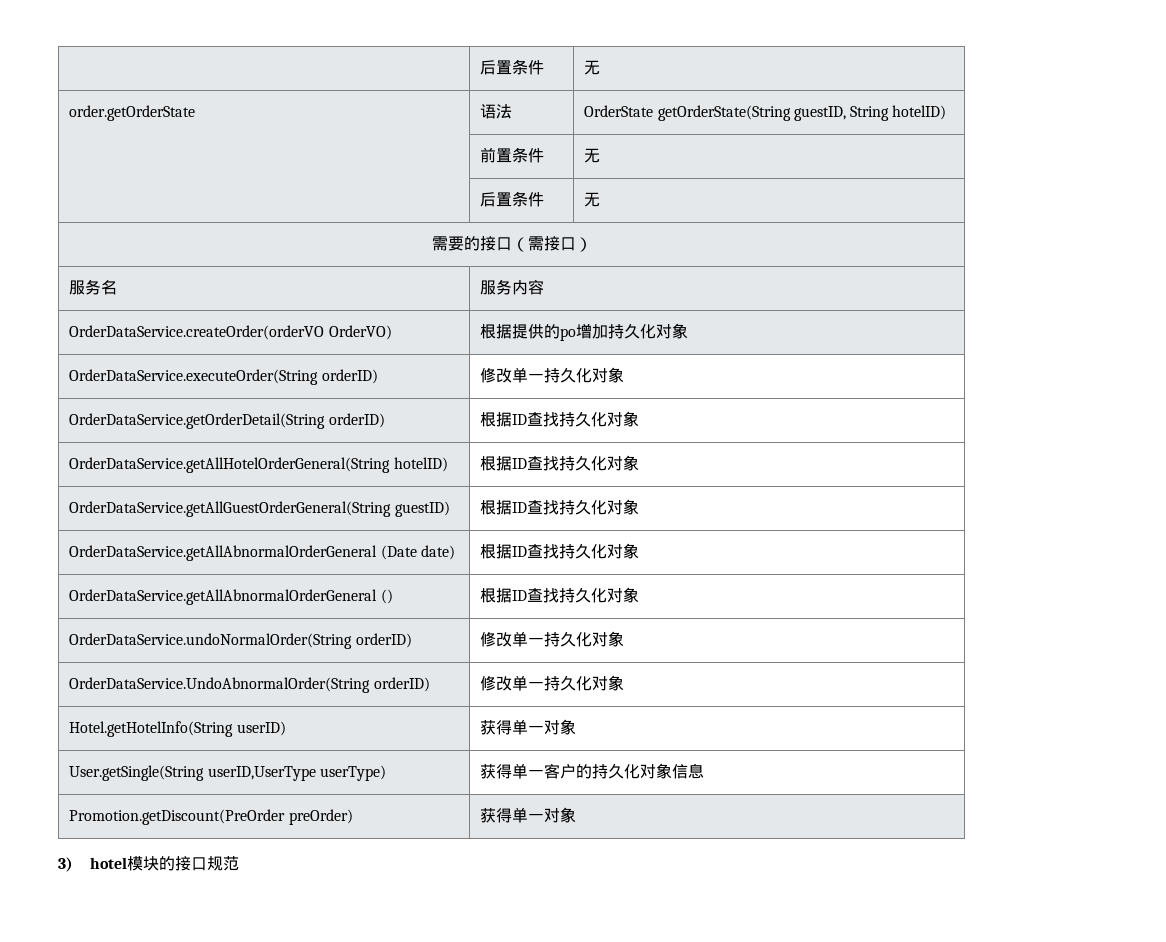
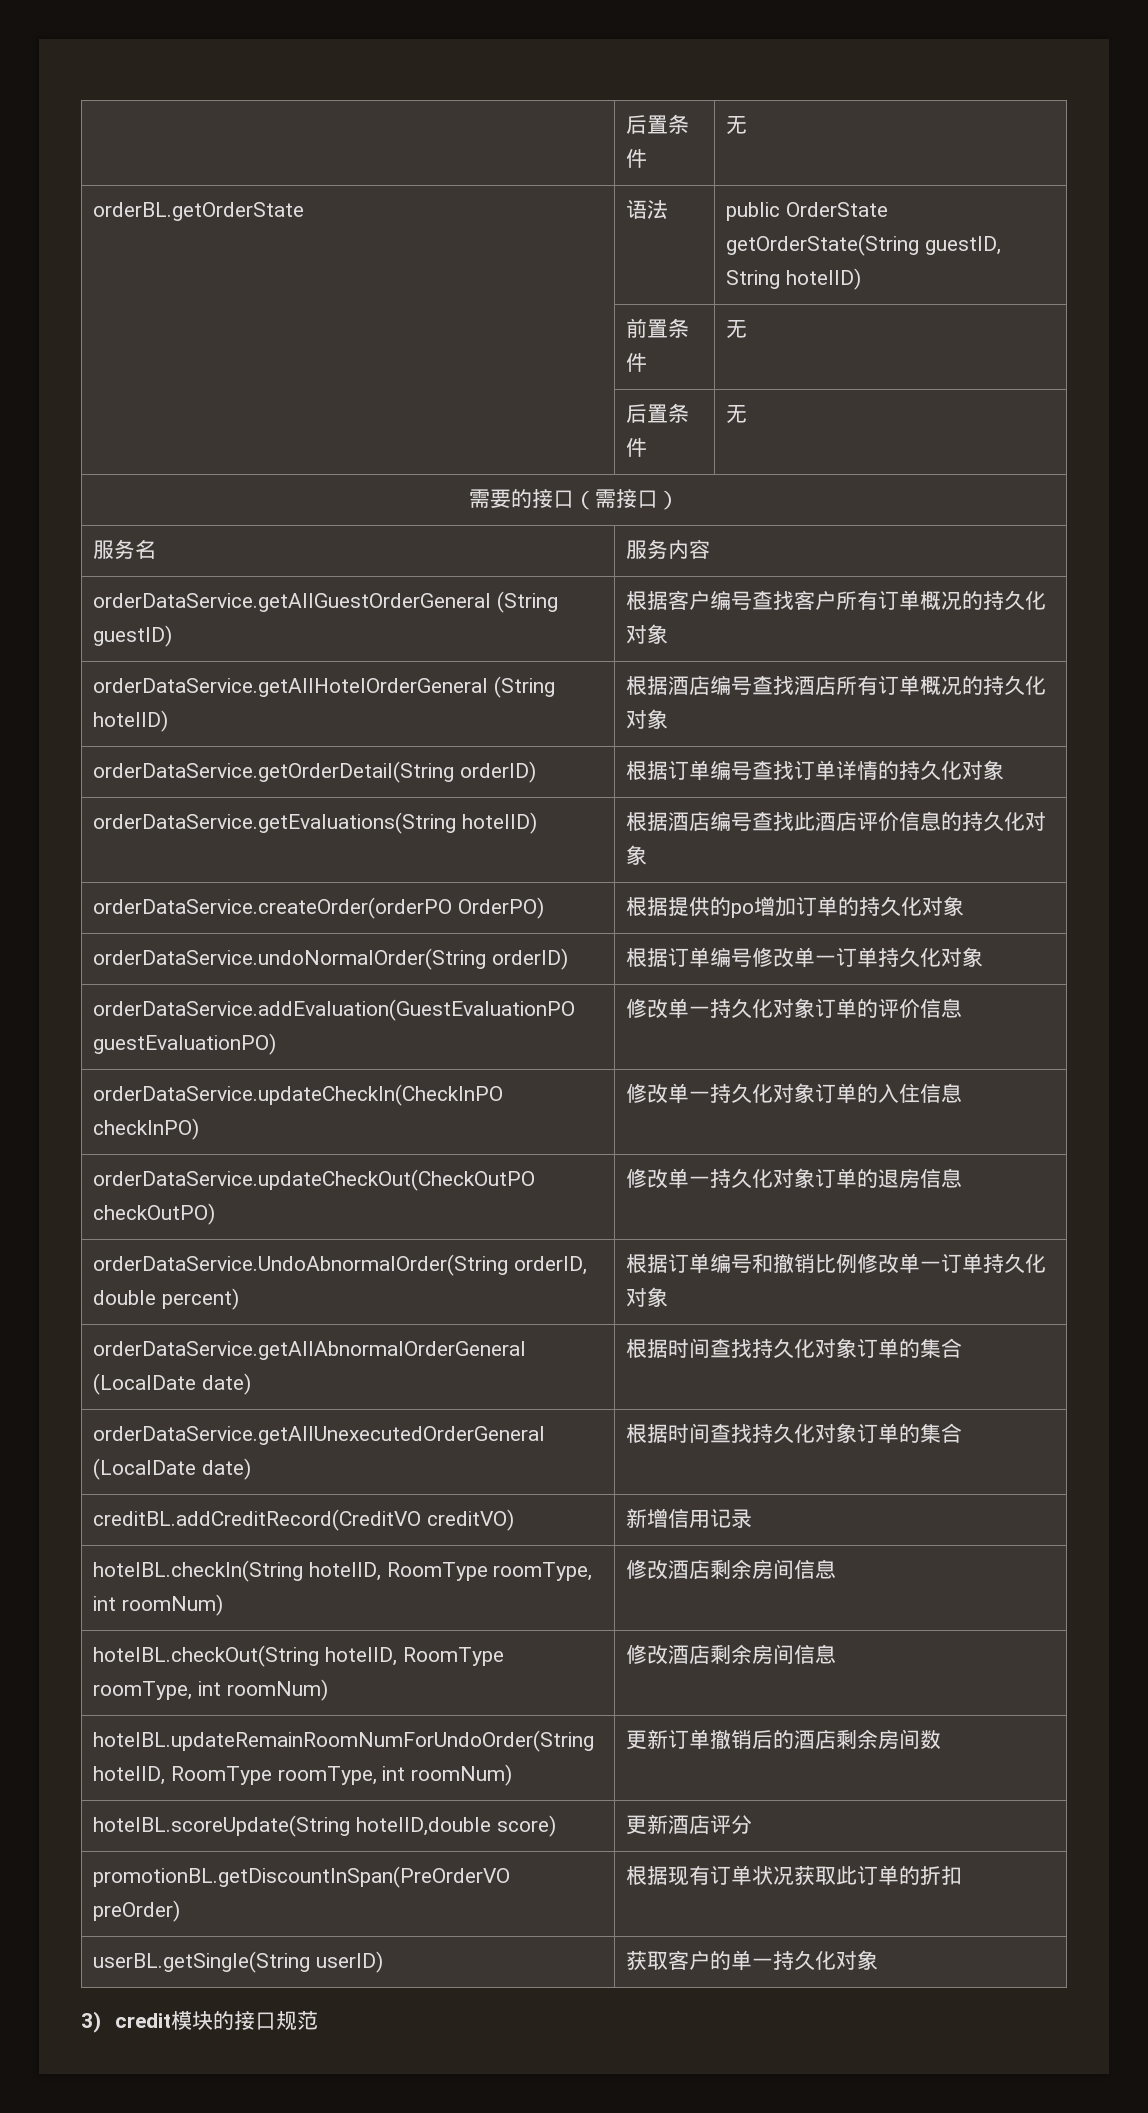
[480,59,545,75] [584,60,601,75] [69,105,196,121] | 后置条件 | 无 // order.getOrderState -> [626,114,690,134] [626,149,648,168] [726,116,748,134] [93,202,305,221] | 后置条件 | 无 // orderBL.getOrderState
(513, 111) none -> [726,202,781,221] public
[69,325,392,340] OrderDataService.createOrder(orderVO OrderVO) -> [93,591,558,613] [93,625,173,647] [626,590,1047,611] [626,624,669,644] [93,676,555,698] [93,710,169,732] [626,675,1047,696] [626,709,669,729] [93,761,536,783] [626,760,1005,781] [93,812,537,834] [626,811,1047,832] [626,845,648,865] [93,897,544,919] orderDataService.getAllGuestOrderGeneral (String guestID) | 根据客户编号查找客户所有订单概况的持久化对象 // orderDataService.getAllHotelOrderGeneral (String hotelID) | 根据酒店编号查找酒店所有订单概况的持久化对象 // orderDataService.getOrderDetail(String orderID) | 根据订单编号查找订单详情的持久化对象 // orderDataService.getEvaluations(String hotelID) | 根据酒店编号查找此酒店评价信息的持久化对象 // orderDataService.createOrder(orderPO OrderPO)
[608,323,689,339] [69,369,378,385] [480,367,625,383] [69,413,385,429] [480,411,640,427] [69,457,448,473] [480,455,640,471] [69,501,450,517] [480,499,640,515] [69,545,455,561] [480,543,640,559] [69,589,393,605] [480,587,640,603] [69,633,412,649] [480,631,625,647] [69,677,430,693] [480,675,625,691] [69,721,286,737] [480,719,577,735] [69,765,386,781] [480,763,705,779] [69,809,353,825] [480,807,545,823] 持久化对象 // OrderDataService.executeOrder(String orderID) | 修改单一持久化对象 // OrderDataService.getOrderDetail(String orderID) | 根据ID查找持久化对象 // OrderDataService.getAllHotelOrderGeneral(String hotelID) | 根据ID查找持久化对象 // OrderDataService.getAllGuestOrderGeneral(String guestID) | 根据ID查找持久化对象 // OrderDataService.getAllAbnormalOrderGeneral (Date date) | 根据ID查找持久化对象 // OrderDataService.getAllAbnormalOrderGeneral () | 根据ID查找持久化对象 // OrderDataService.undoNormalOrder(String orderID) | 修改单一持久化对象 // OrderDataService.UndoAbnormalOrder(String orderID) | 修改单一持久化对象 // Hotel.getHotelInfo(String userID) | 获得单一对象 // User.getSingle(String userID,UserType userType) | 获得单一客户的持久化对象信息 // Promotion.getDiscount(PreOrder preOrder) | 获得单一 -> [796,896,965,917] [93,948,568,970] [626,947,984,968] [93,999,576,1021] [93,1033,277,1055] [626,998,963,1019] [93,1084,504,1106] [93,1118,200,1140] [626,1083,963,1104] [93,1169,536,1191] [93,1203,216,1225] [626,1168,963,1189] [93,1254,587,1276] [93,1288,239,1310] [626,1253,1047,1274] [626,1287,669,1307] [93,1341,527,1360] [93,1373,251,1395] [626,1338,963,1359] [93,1426,546,1445] [93,1458,251,1480] [626,1423,963,1444] [93,1509,514,1531] [626,1508,753,1528] [93,1560,593,1582] [93,1594,223,1616] [626,1559,837,1580] [93,1645,504,1667] [93,1679,328,1701] [626,1644,837,1665] [93,1730,595,1752] [93,1764,512,1786] [626,1729,942,1750] [93,1815,556,1837] [626,1814,753,1835] [93,1866,511,1888] [93,1900,181,1922] [626,1865,963,1886] [93,1951,383,1973] [626,1950,837,1971] 订单的持久化对象 // orderDataService.undoNormalOrder(String orderID) | 根据订单编号修改单一订单持久化对象 // orderDataService.addEvaluation(GuestEvaluationPO guestEvaluationPO) | 修改单一持久化对象订单的评价信息 // orderDataService.updateCheckIn(CheckInPO checkInPO) | 修改单一持久化对象订单的入住信息 // orderDataService.updateCheckOut(CheckOutPO checkOutPO) | 修改单一持久化对象订单的退房信息 // orderDataService.UndoAbnormalOrder(String orderID, double percent) | 根据订单编号和撤销比例修改单一订单持久化对象 // orderDataService.getAllAbnormalOrderGeneral (LocalDate date) | 根据时间查找持久化对象订单的集合 // orderDataService.getAllUnexecutedOrderGeneral (LocalDate date) | 根据时间查找持久化对象订单的集合 // creditBL.addCreditRecord(CreditVO creditVO) | 新增信用记录 // hotelBL.checkIn(String hotelID, RoomType roomType, int roomNum) | 修改酒店剩余房间信息 // hotelBL.checkOut(String hotelID, RoomType roomType, int roomNum) | 修改酒店剩余房间信息 // hotelBL.updateRemainRoomNumForUndoOrder(String hotelID, RoomType roomType, int roomNum) | 更新订单撤销后的酒店剩余房间数 // hotelBL.scoreUpdate(String hotelID,double score) | 更新酒店评分 // promotionBL.getDiscountInSpan(PreOrderVO preOrder) | 根据现有订单状况获取此订单的折扣 // userBL.getSingle(String userID) | 获取客户的单一持久化
[89,857,127,869] hotel -> [114,2013,171,2028] credit

